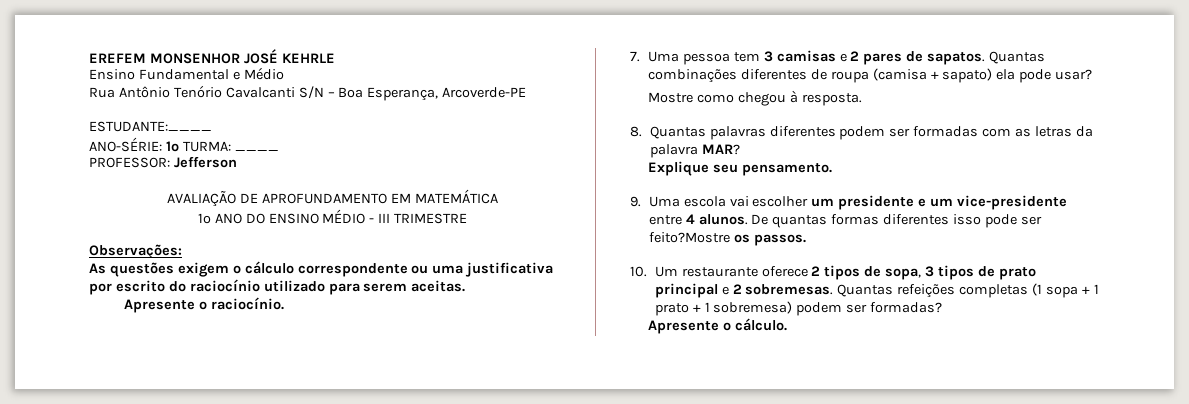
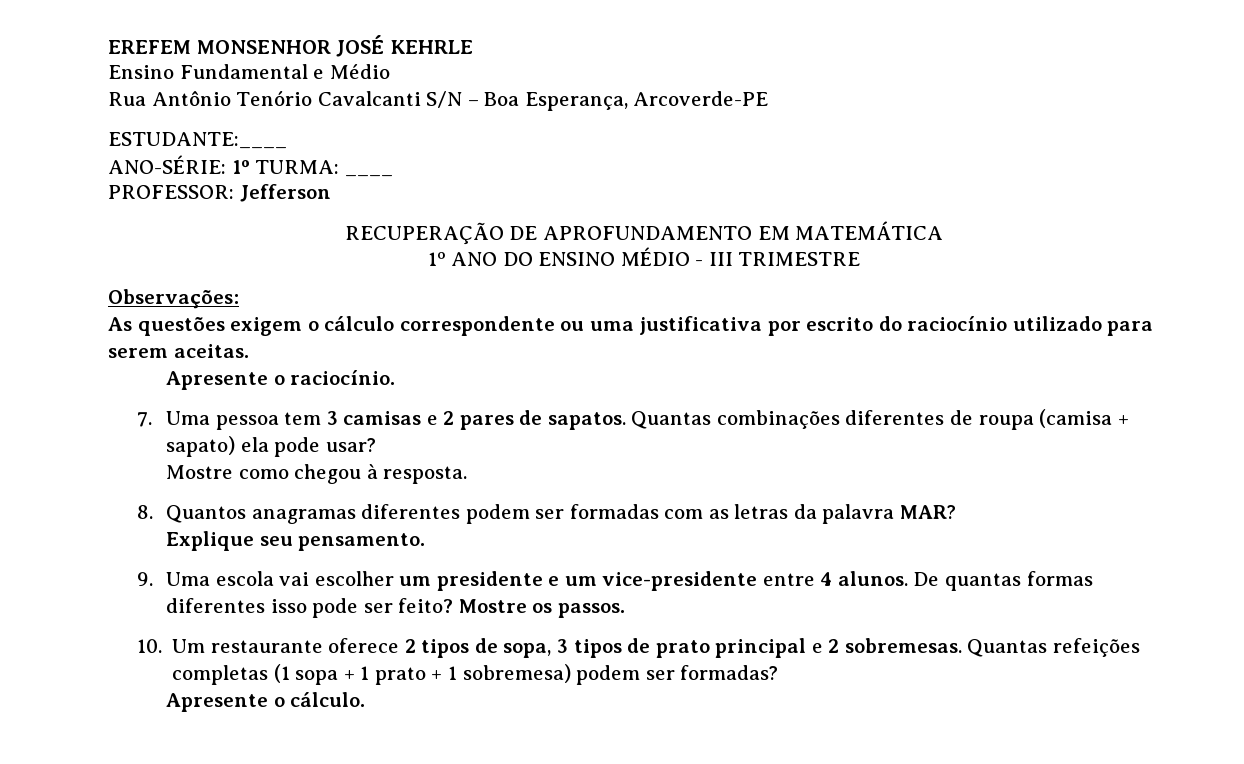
[167,190,237,207] AVALIAÇÃO -> [344,222,504,245] RECUPERAÇÃO
[649,126,766,140] Quantas palavras -> [166,505,356,524] Quantos anagramas
[648,232,730,243] feito?Mostre -> [398,598,527,613] feito? Mostre

